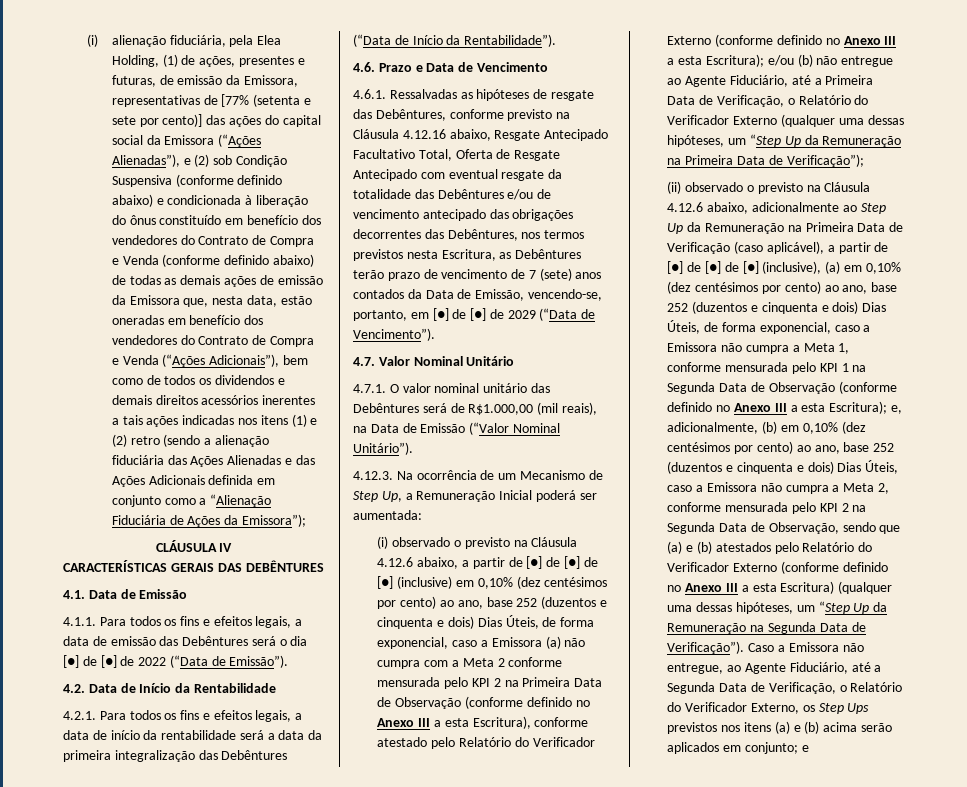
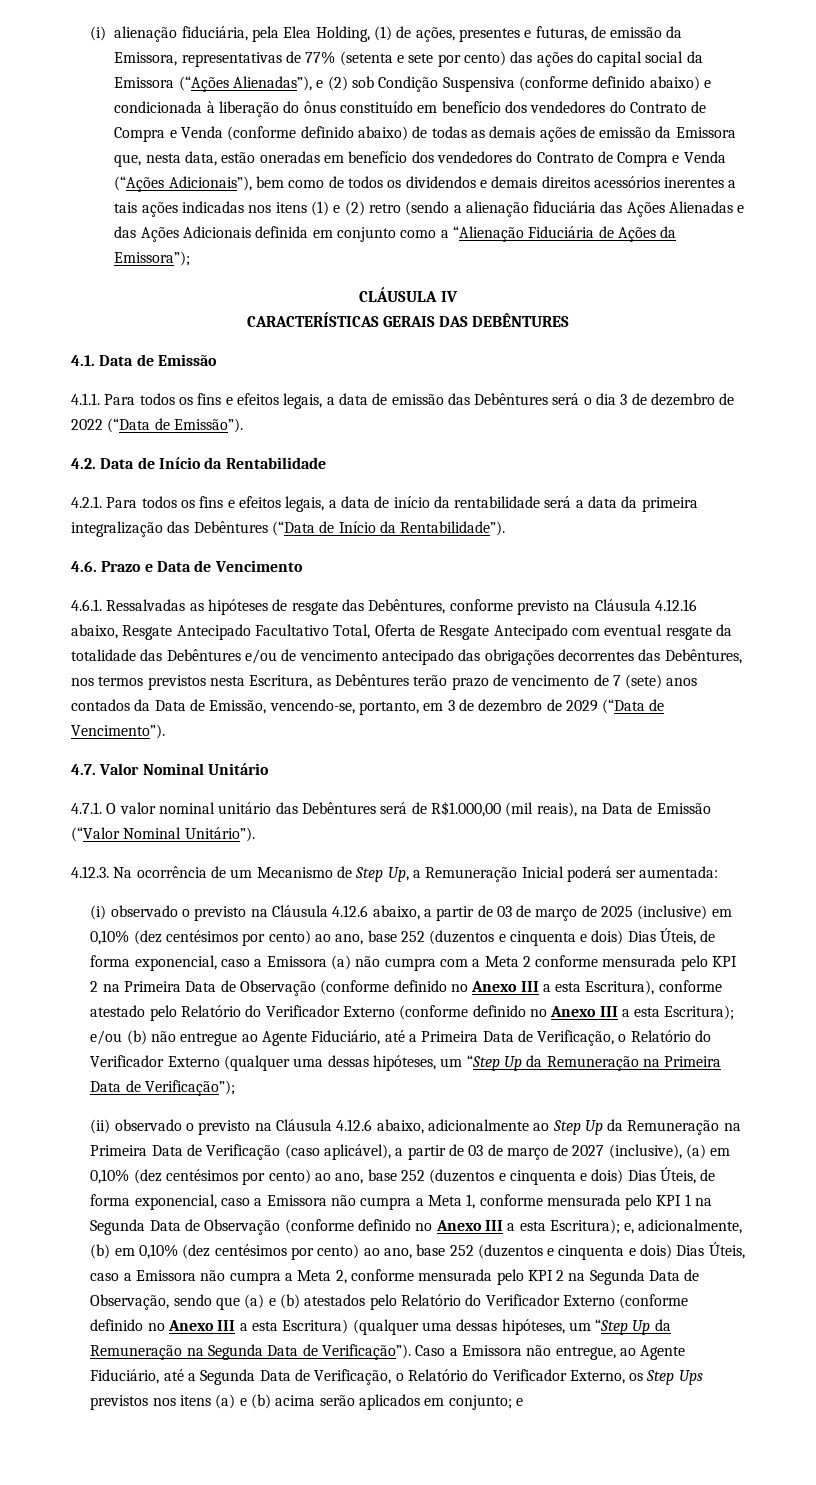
[221,94,250,107] [77% -> [305,51,336,64] 77%
[162,114,203,127] cento)] -> [463,51,506,66] cento)
[63,655,117,668] [●] de [●] -> [620,393,716,406] 3 de dezembro
[432,308,487,321] [●] de [●] -> [447,699,543,712] 3 de dezembro
[526,556,598,569] [377,576,394,589] [●] de [●] de [●] -> [496,905,634,921] 03 de março de 2025
[667,261,759,274] [●] de [●] de [●] -> [468,1144,605,1160] 03 de março de 2027

